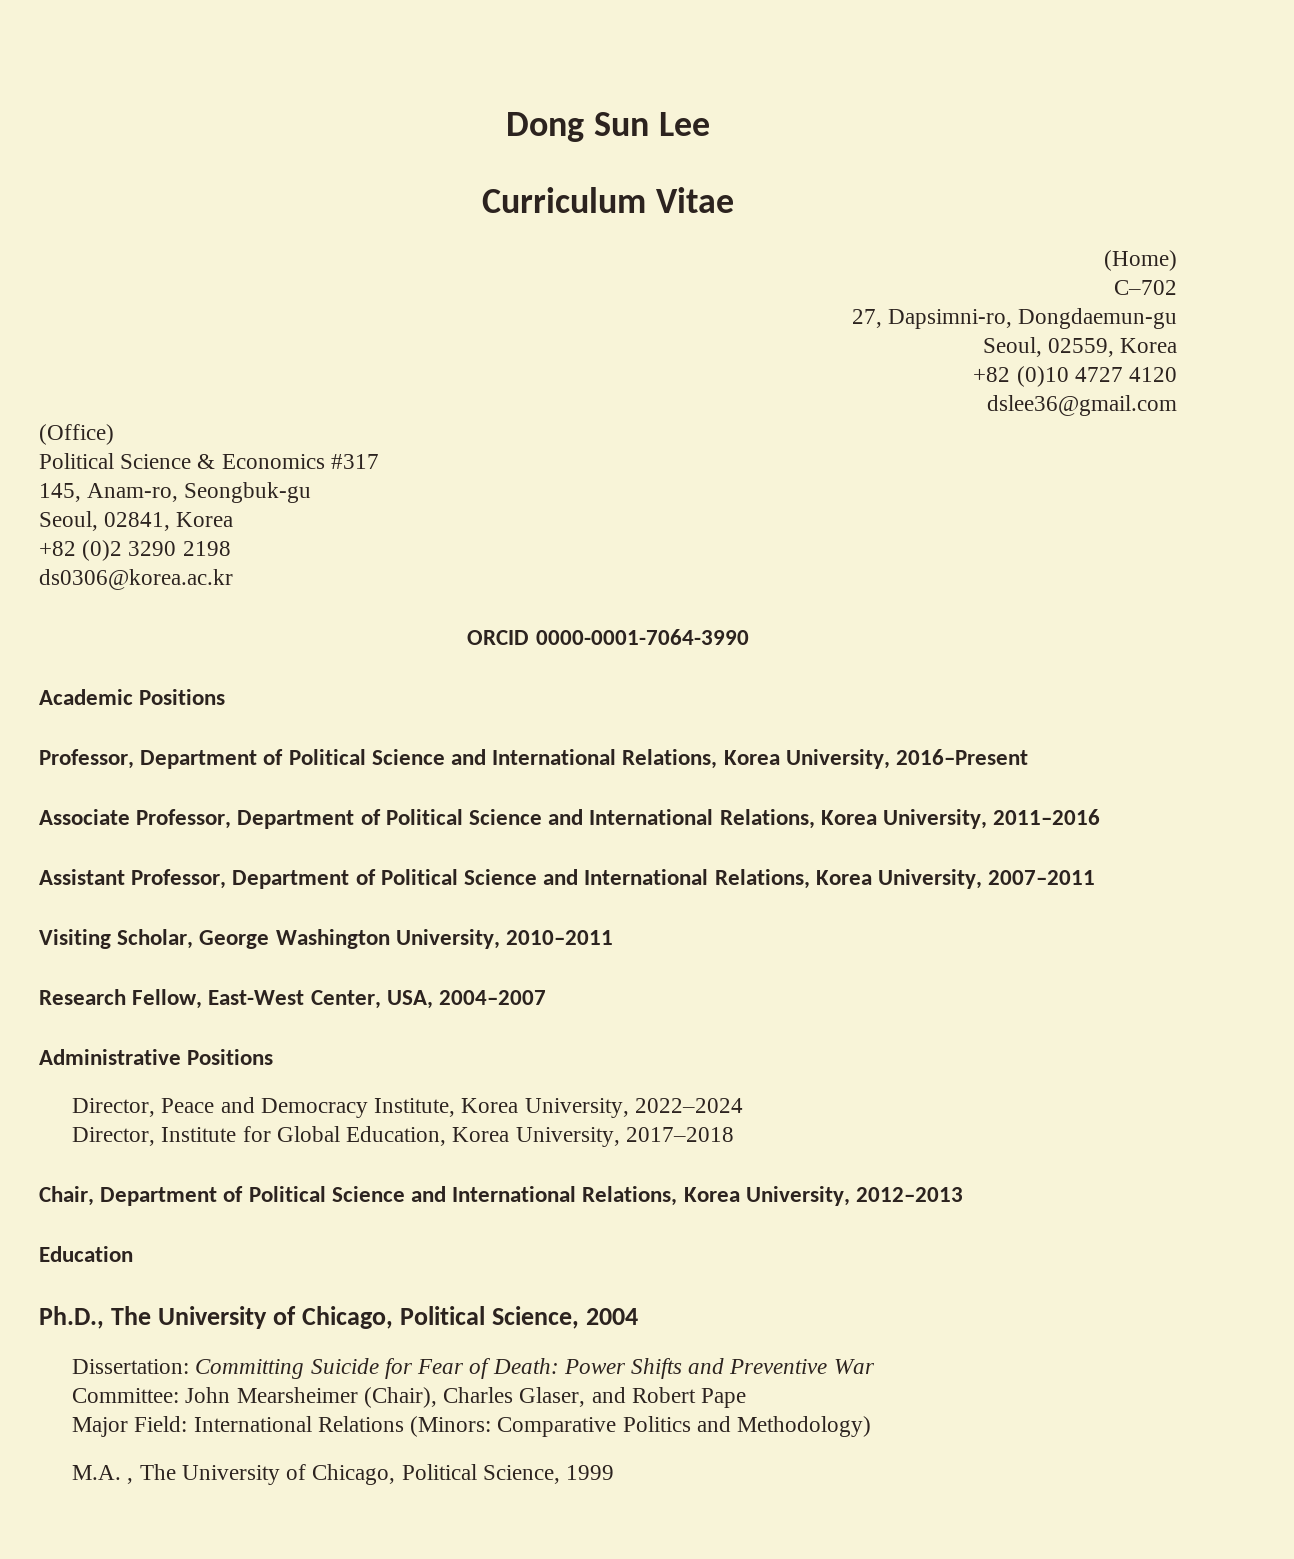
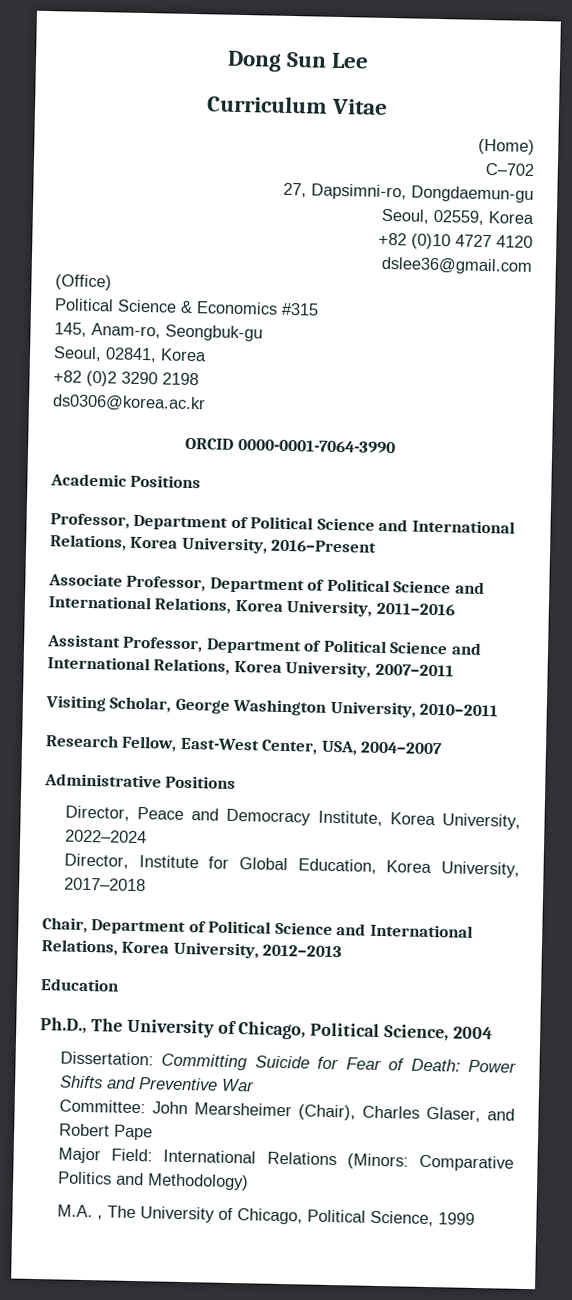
[330,454,379,469] #317 -> [281,302,319,316] #315

